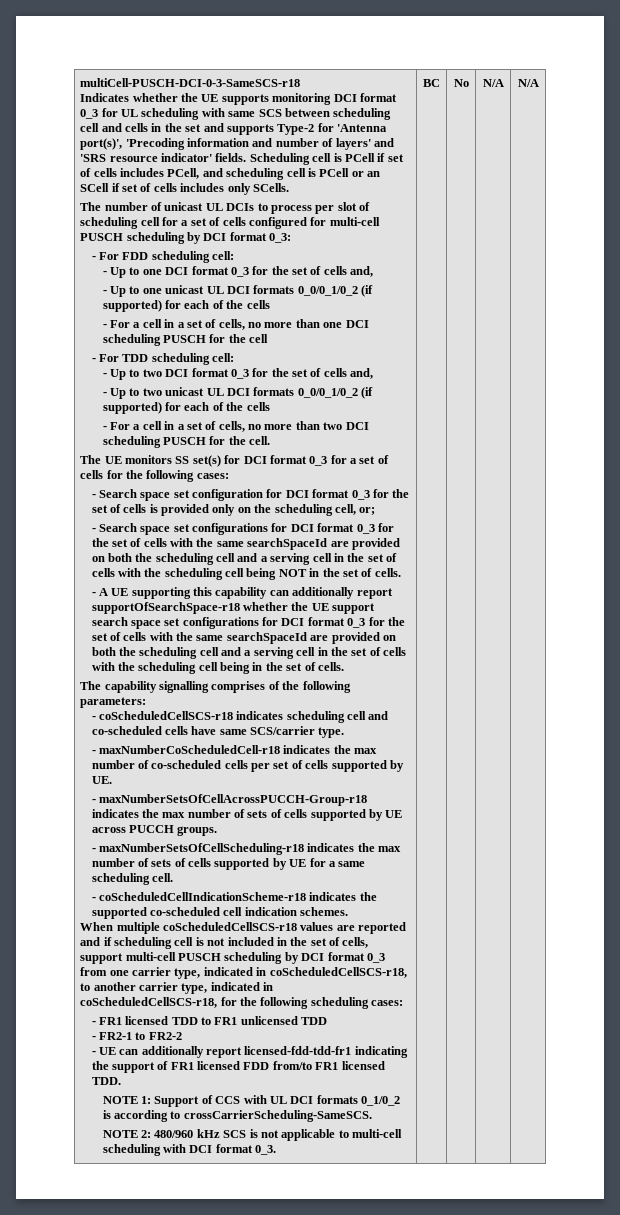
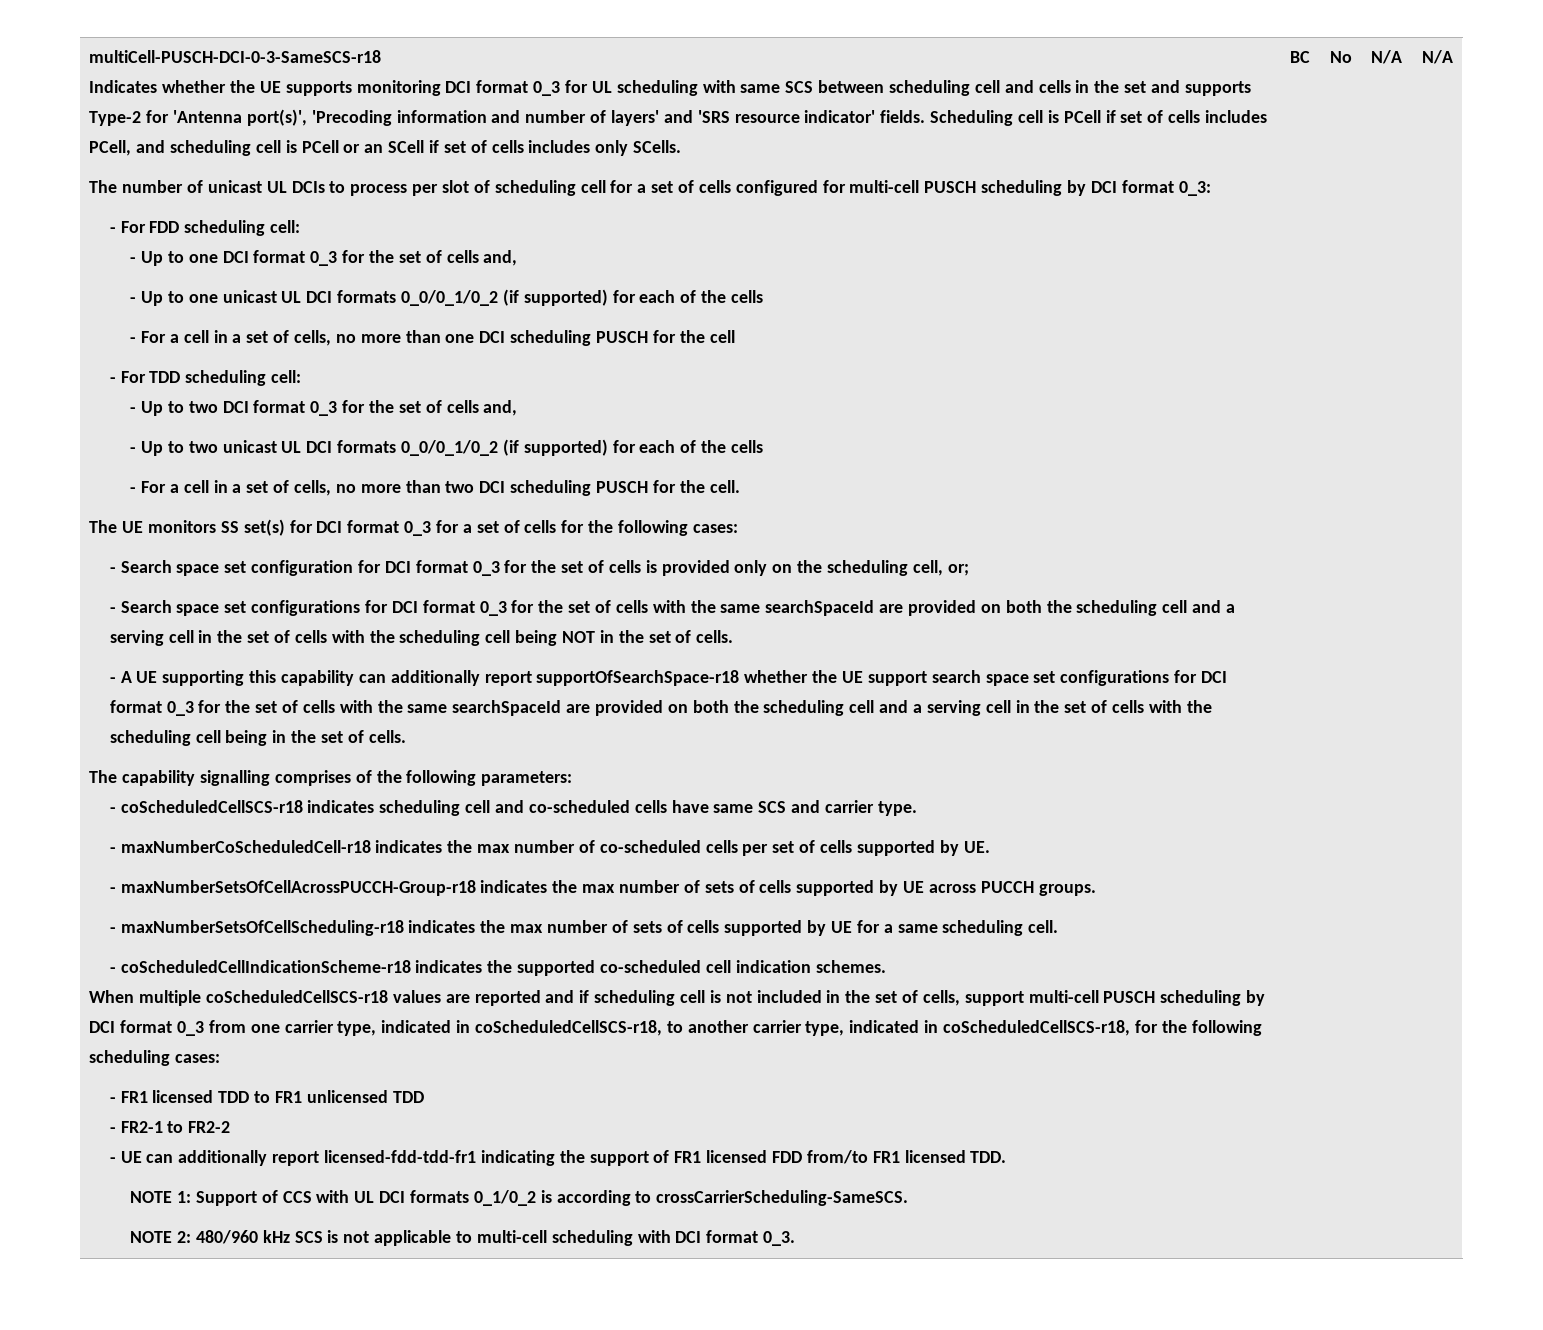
[250,726,316,735] SCS/carrier -> [758,800,874,813] SCS and carrier

